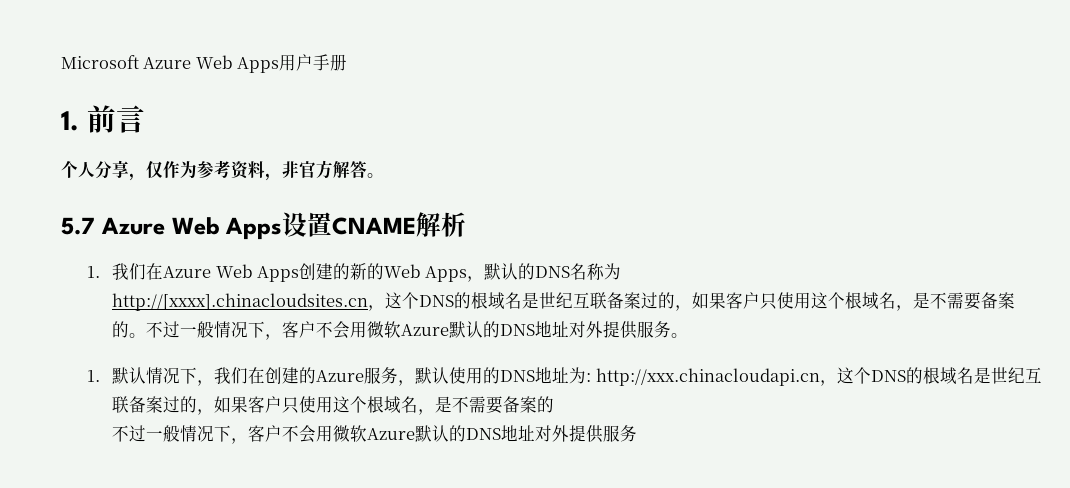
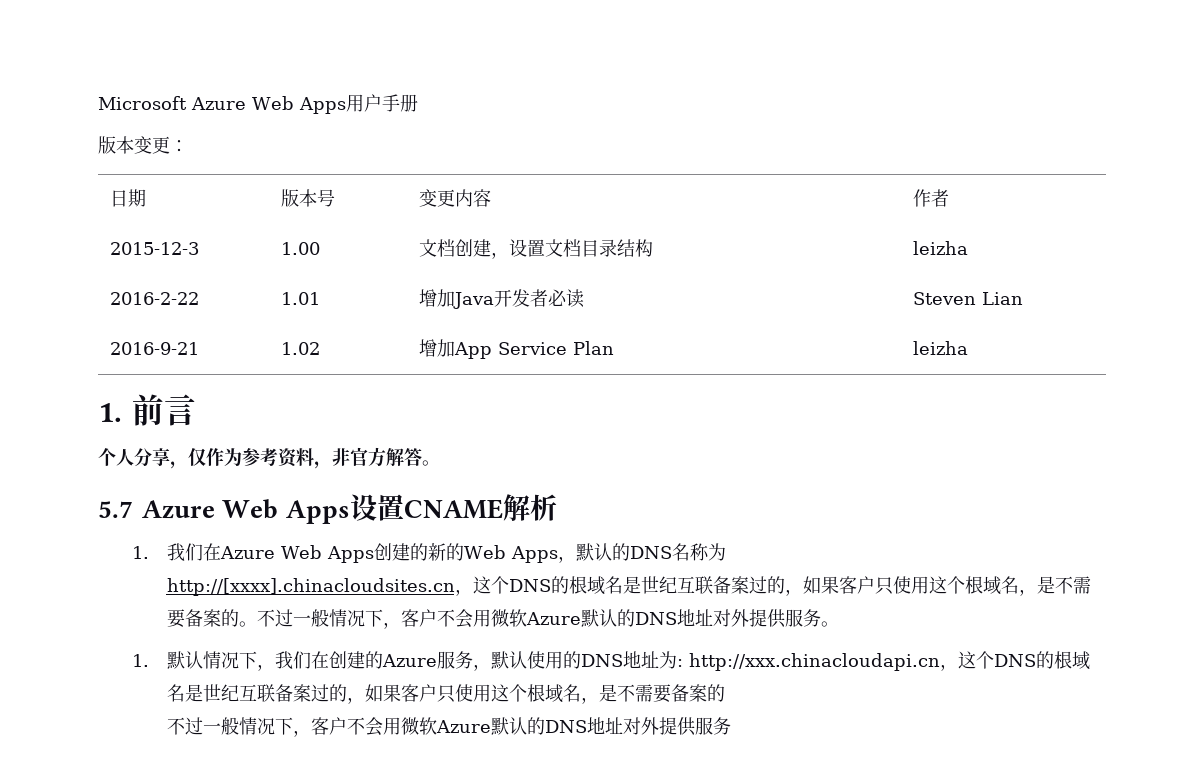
(348, 62) none -> [98,136,188,154] [110,189,147,207] [281,189,336,207] [419,189,492,207] [913,189,950,207] [110,242,200,255] [281,242,321,255] [419,239,654,259] [913,241,969,255] [110,292,200,305] [281,292,321,305] [419,289,585,309] [913,292,1024,305] [110,342,200,355] [281,342,321,355] [419,339,615,359] [913,341,969,355] // 版本变更： // 日期 | 版本号 | 变更内容 | 作者 // 2015-12-3 | 1.00 | 文档创建，设置文档目录结构 | leizha // 2016-2-22 | 1.01 | 增加Java开发者必读 | Steven Lian // 2016-9-21 | 1.02 | 增加App Service Plan | leizha

